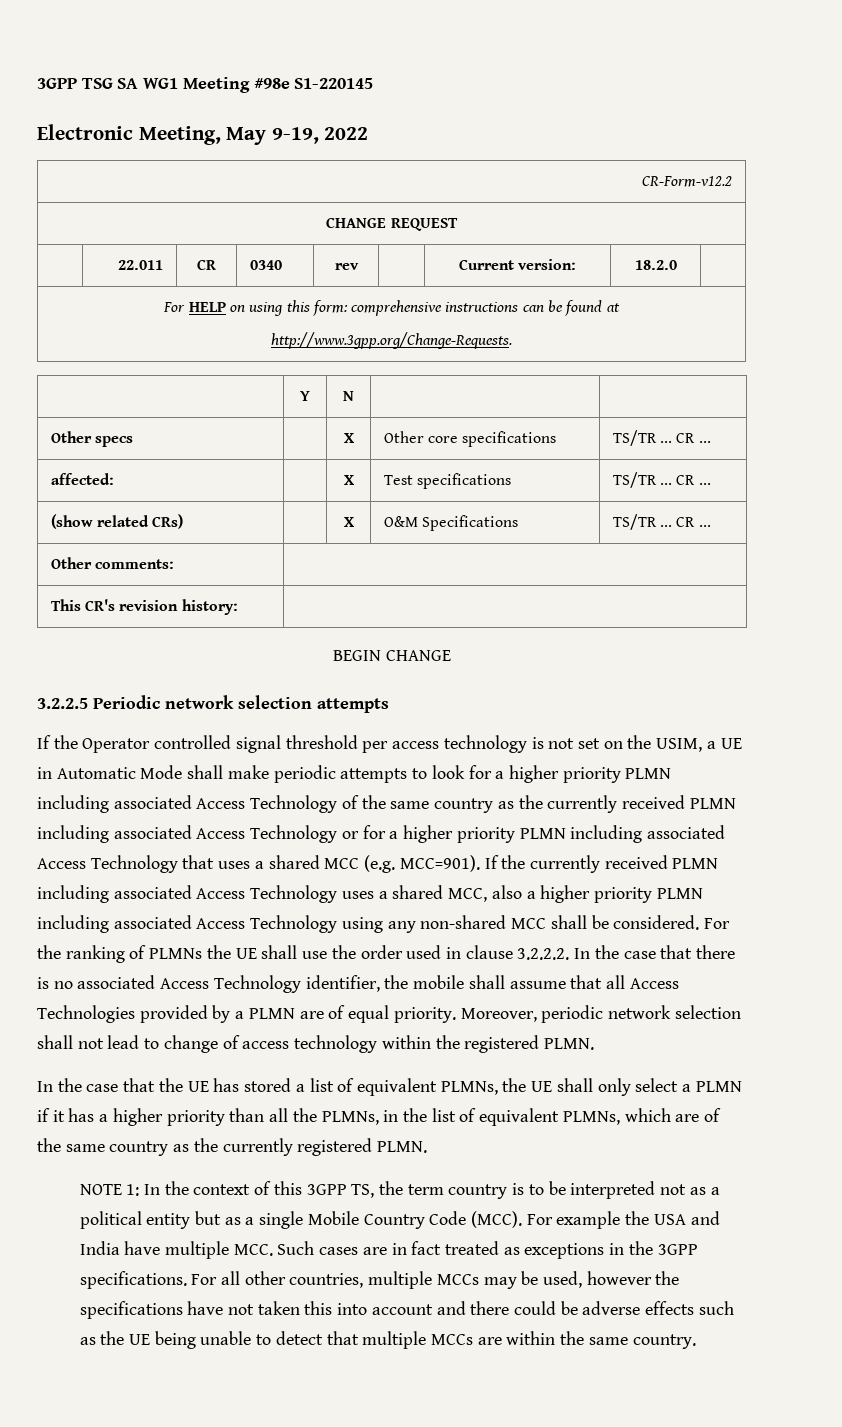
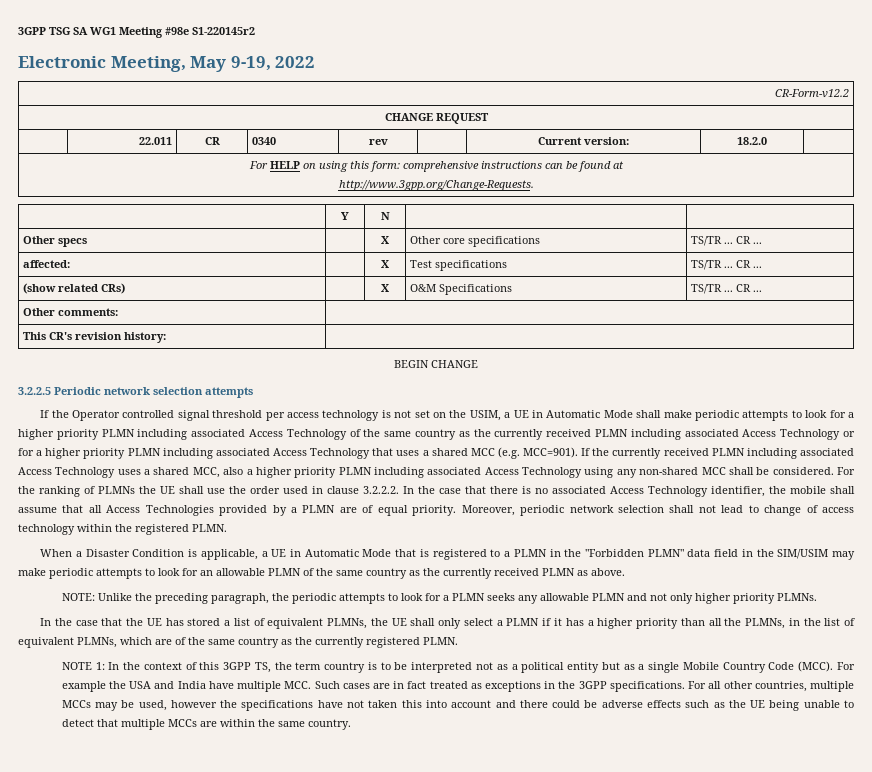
[294,78,374,89] S1-220145 -> [192,27,255,35] S1-220145r2
(594, 1044) none -> [40,549,855,560] [18,568,625,579] [61,593,817,604] // When a Disaster Condition is applicable, a UE in Automatic Mode that is registered to a PLMN in the "Forbidden PLMN" data field in the SIM/USIM may make periodic attempts to look for an allowable PLMN of the same country as the currently received PLMN as above. // NOTE: Unlike the preceding paragraph, the periodic attempts to look for a PLMN seeks any allowable PLMN and not only higher priority PLMNs.

